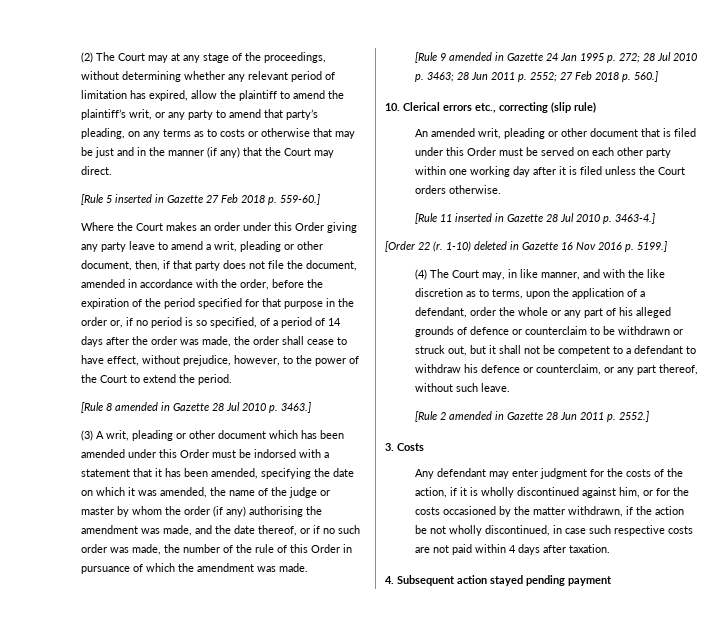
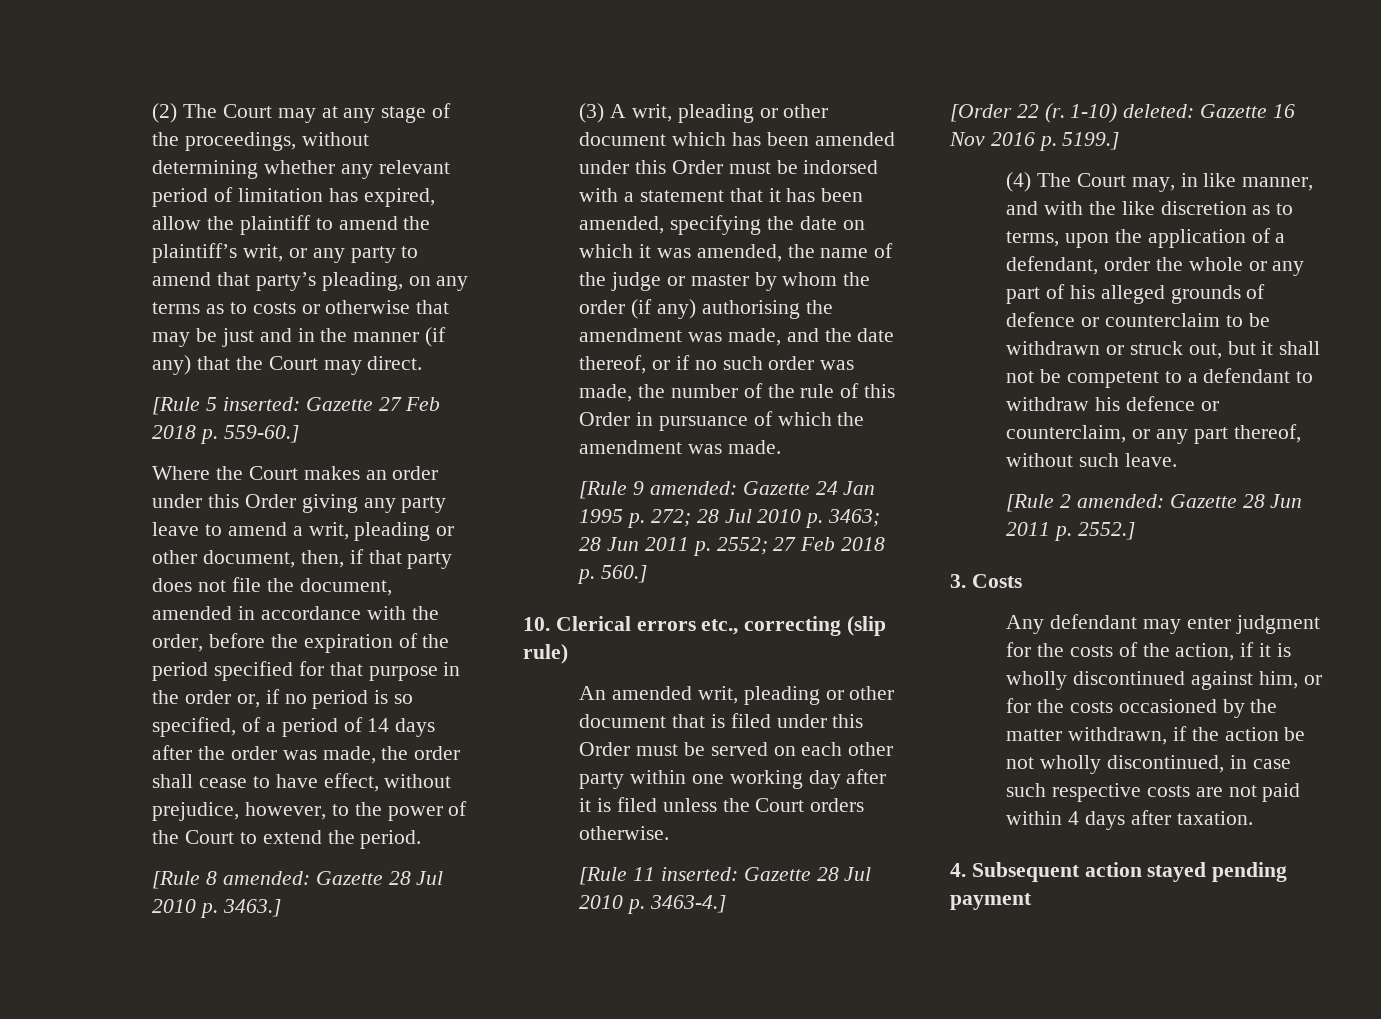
[114,194,164,203] inserted in -> [222,397,300,411] inserted:
[114,402,170,411] amended in -> [222,871,310,885] amended:
[448,52,504,61] amended in -> [649,481,737,495] amended:
[454,213,504,222] inserted in -> [660,867,738,881] inserted:
[474,241,519,250] deleted in -> [1123,104,1195,118] deleted:
[448,411,504,420] amended in -> [1076,494,1164,508] amended:

